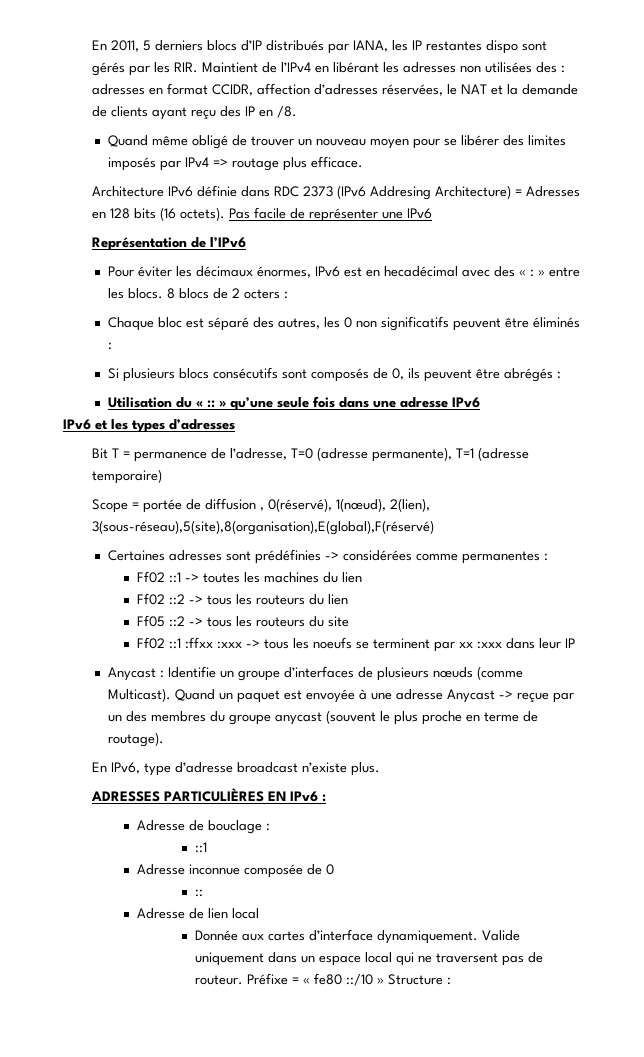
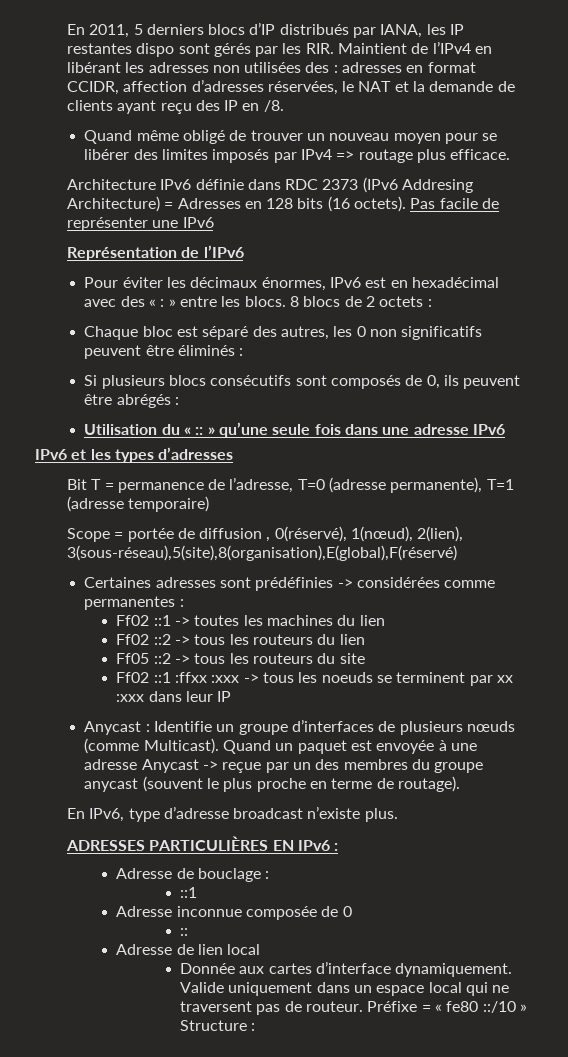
[383,266,458,277] hecadécimal -> [412,277,500,288] hexadécimal
[243,289,280,299] octers -> [379,296,424,307] octets
[312,637,352,649] noeufs -> [321,672,373,683] noeuds

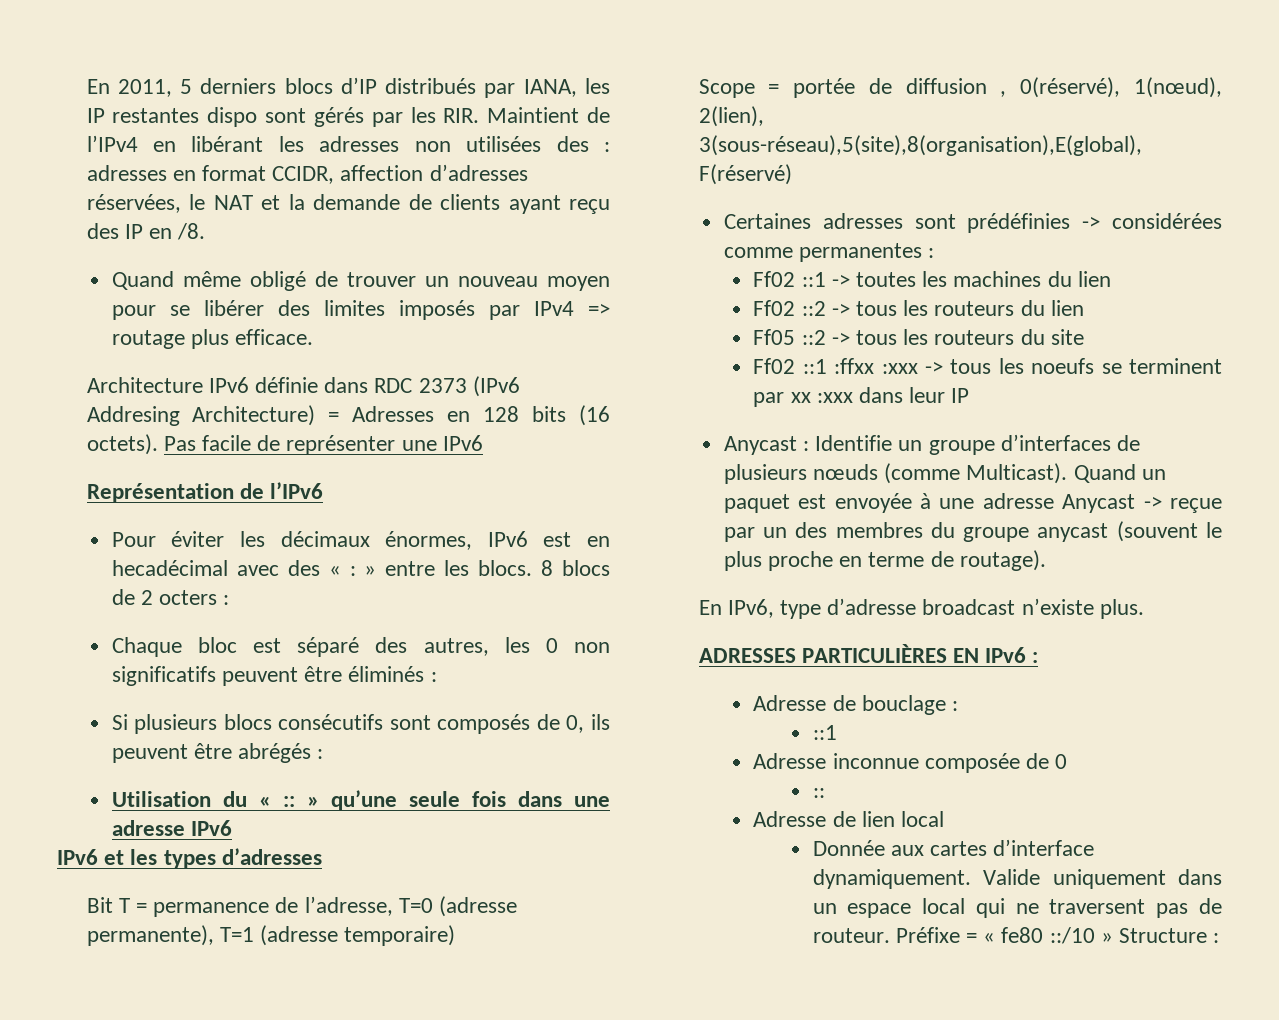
[412,277,500,288] hexadécimal -> [111,560,228,576] hecadécimal
[379,296,424,307] octets -> [159,590,218,605] octers
[321,672,373,683] noeuds -> [1031,358,1095,374] noeufs

